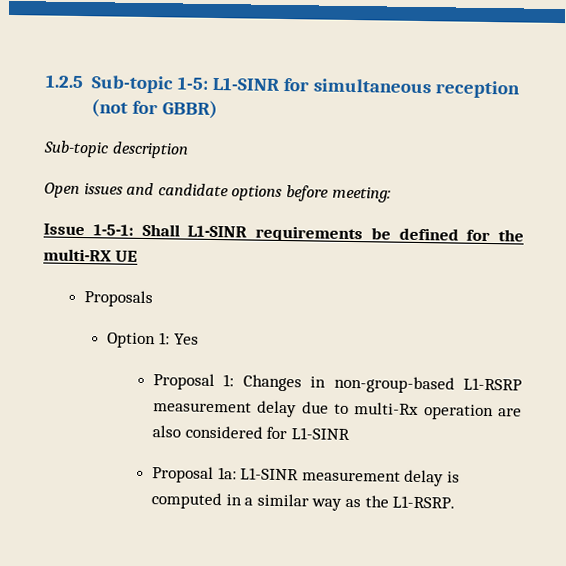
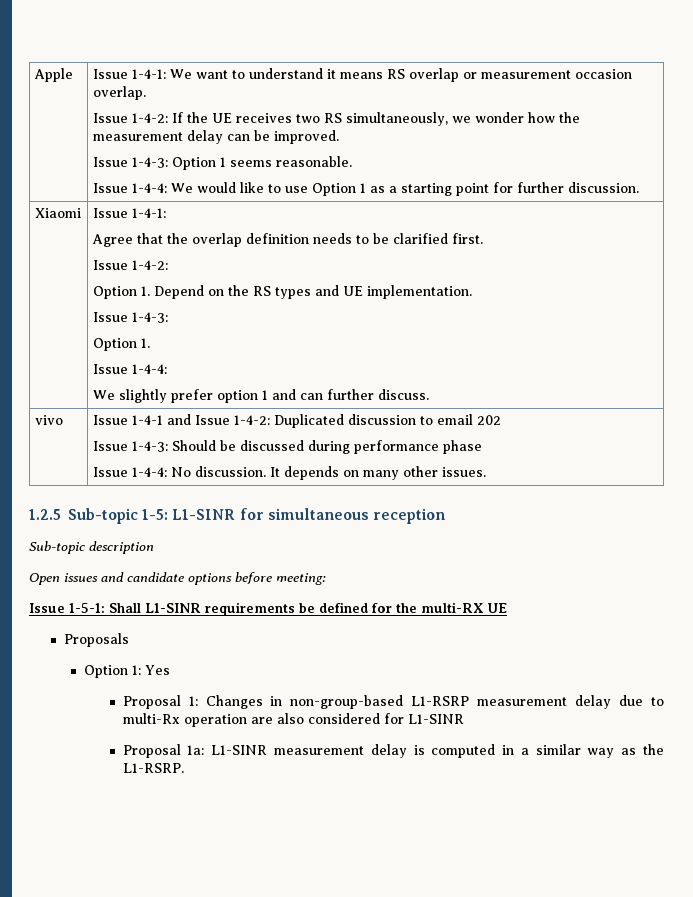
(45, 81) none -> [33,68,73,82] [92,68,632,82] [92,86,146,100] [92,112,580,126] [92,130,339,144] [92,156,352,170] [92,182,639,196] [34,208,81,218] [92,208,166,218] [91,233,483,247] [92,260,168,270] [92,285,472,299] [92,312,168,323] [92,338,150,351] [92,364,167,374] [92,389,429,403] [34,415,63,425] [92,414,501,428] [92,440,482,454] [92,466,486,480] Apple | Issue 1-4-1: We want to understand it means RS overlap or measurement occasion overlap. // Issue 1-4-2: If the UE receives two RS simultaneously, we wonder how the measurement delay can be improved. // Issue 1-4-3: Option 1 seems reasonable. // Issue 1-4-4: We would like to use Option 1 as a starting point for further discussion. // Xiaomi | Issue 1-4-1: // Agree that the overlap definition needs to be clarified first. // Issue 1-4-2: // Option 1. Depend on the RS types and UE implementation. // Issue 1-4-3: // Option 1. // Issue 1-4-4: // We slightly prefer option 1 and can further discuss. // vivo | Issue 1-4-1 and Issue 1-4-2: Duplicated discussion to email 202 // Issue 1-4-3: Should be discussed during performance phase // Issue 1-4-4: No discussion. It depends on many other issues. //
[90,99,218,120] (not for GBBR) -> (445, 516) none

